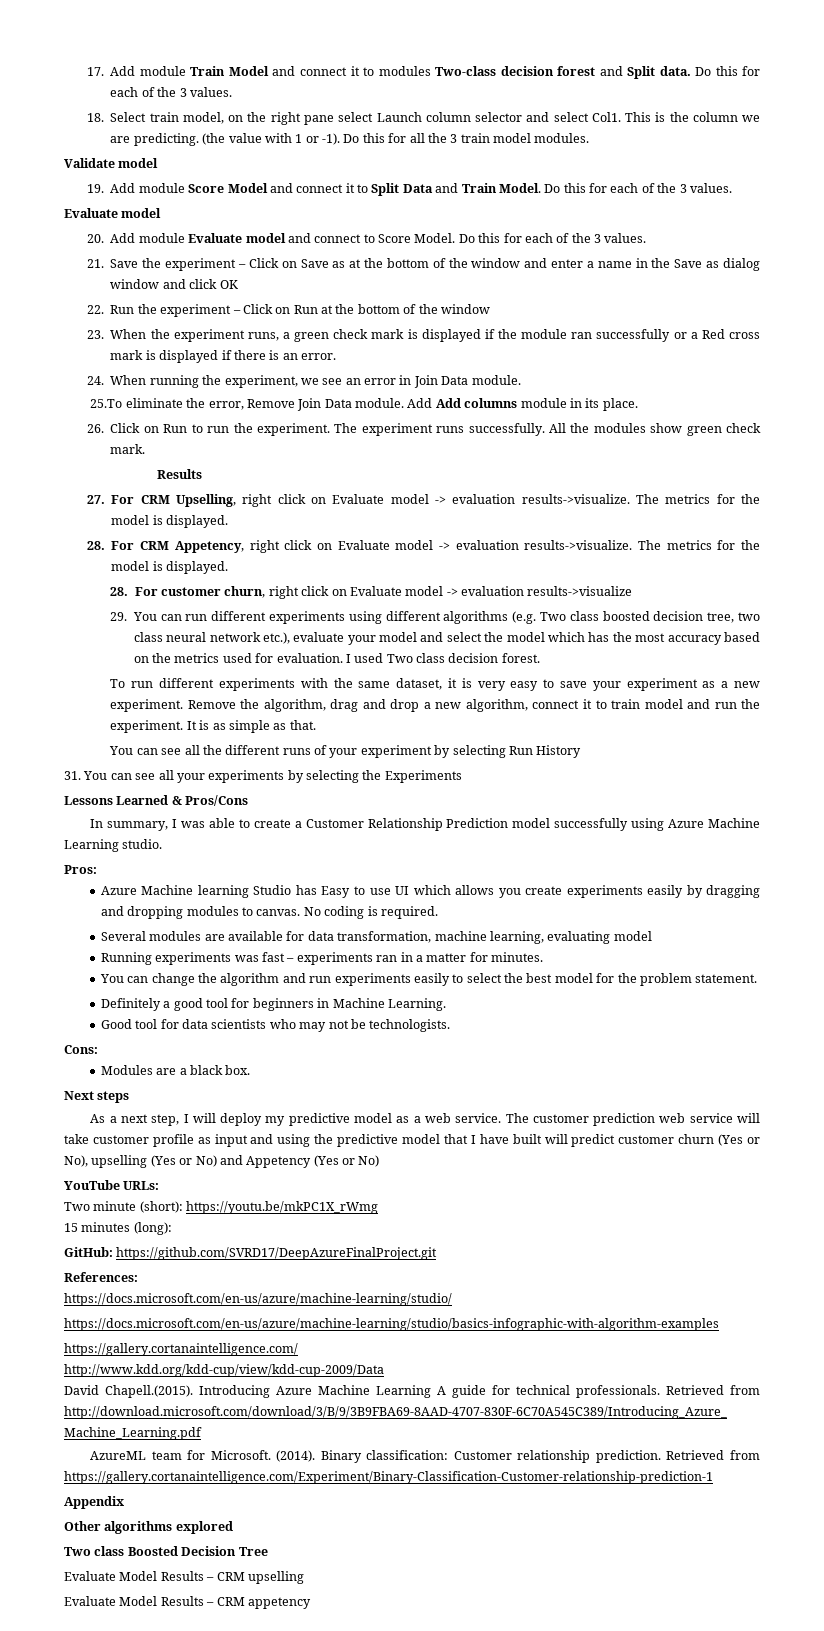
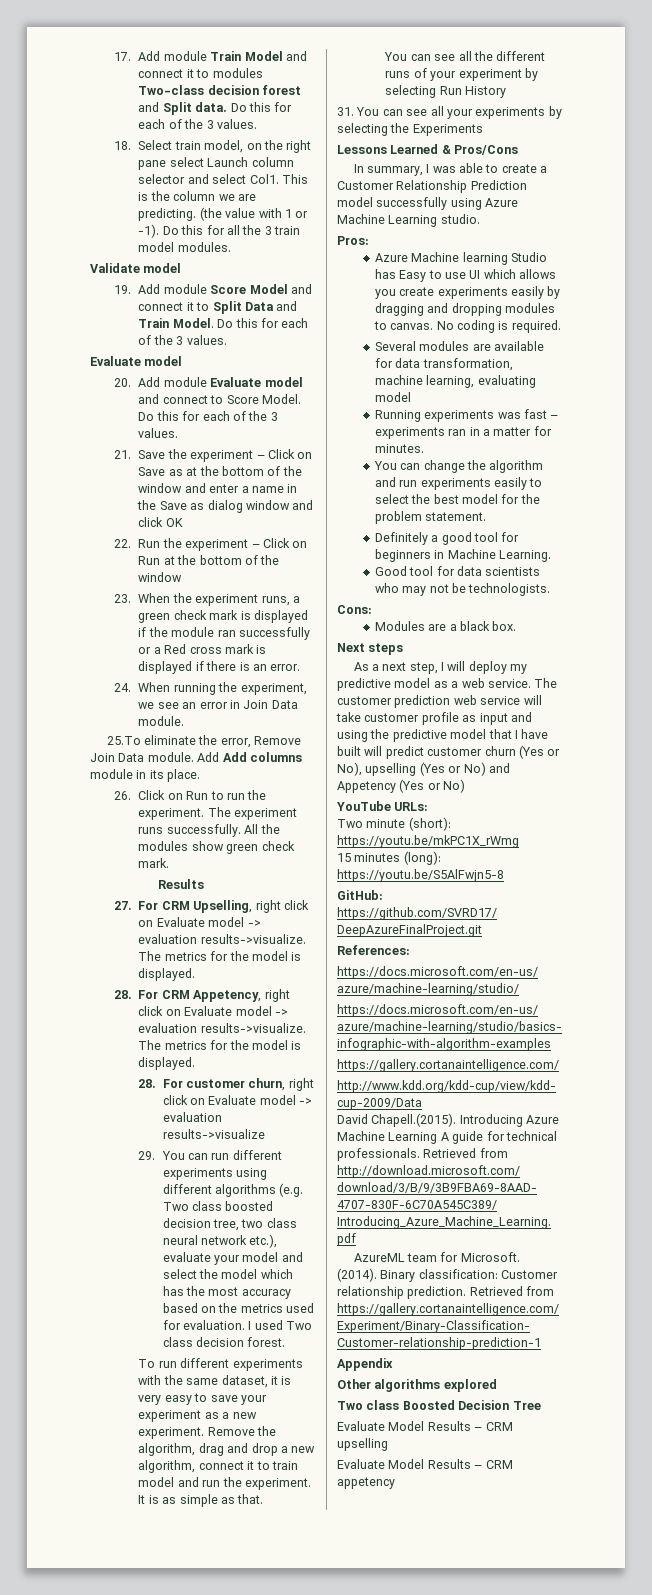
(172, 1228) none -> [337,869,504,882] https://youtu.be/S5AlFwjn5-8

